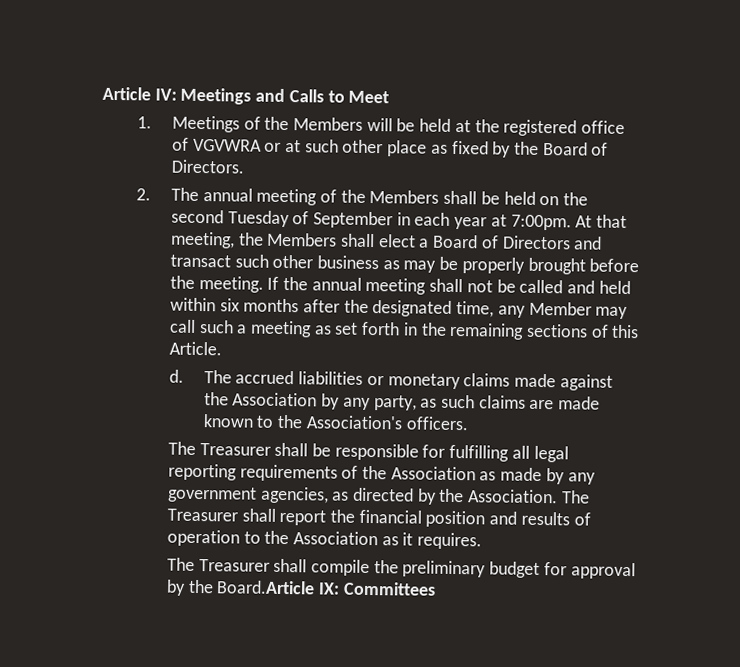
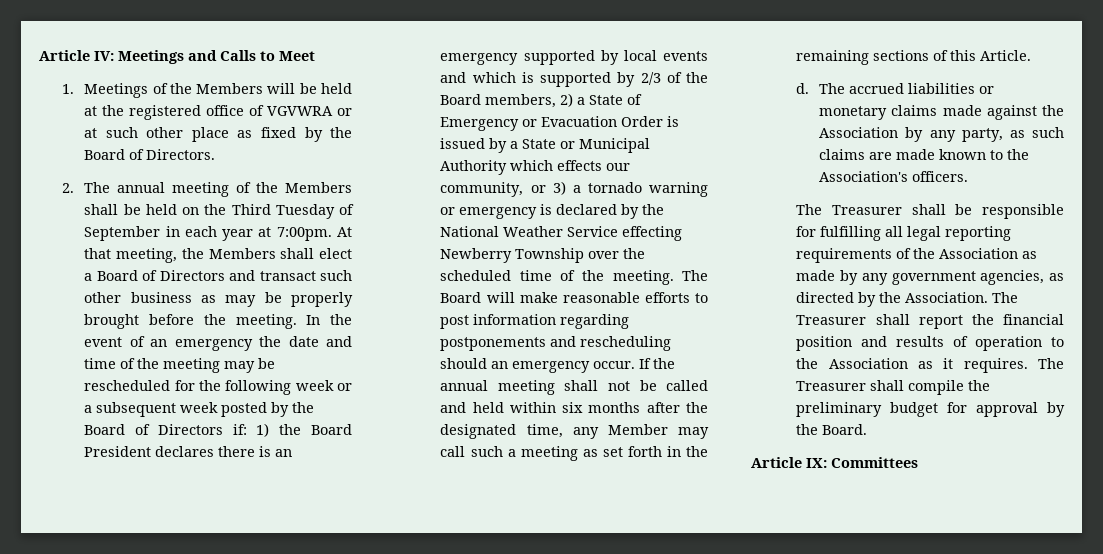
[170,209,224,224] second -> [231,204,271,215] Third
(264, 284) none -> [306,314,352,325] [84,336,352,351] [84,358,276,373] [84,380,353,395] [84,402,315,417] [84,423,352,437] [84,446,293,457] [440,50,708,65] [440,72,708,87] [440,93,643,108] [440,116,680,131] [440,138,651,153] [440,160,631,175] [440,181,708,197] [440,204,665,219] [440,226,683,241] [440,248,646,263] [440,270,708,285] [440,292,708,303] [440,314,630,329] [440,336,672,351] [440,358,636,373] In the event of an emergency the date and time of the meeting may be rescheduled for the following week or a subsequent week posted by the Board of Directors if: 1) the Board President declares there is an emergency supported by local events and which is supported by 2/3 of the Board members, 2) a State of Emergency or Evacuation Order is issued by a State or Municipal Authority which effects our community, or 3) a tornado warning or emergency is declared by the National Weather Service effecting Newberry Township over the scheduled time of the meeting. The Board will make reasonable efforts to post information regarding postponements and rescheduling should an emergency occur.
(483, 541) // -> (1028, 365) none
[216,580,316,595] Board.Article -> [822,424,868,435] [751,457,802,468] Board. // Article

